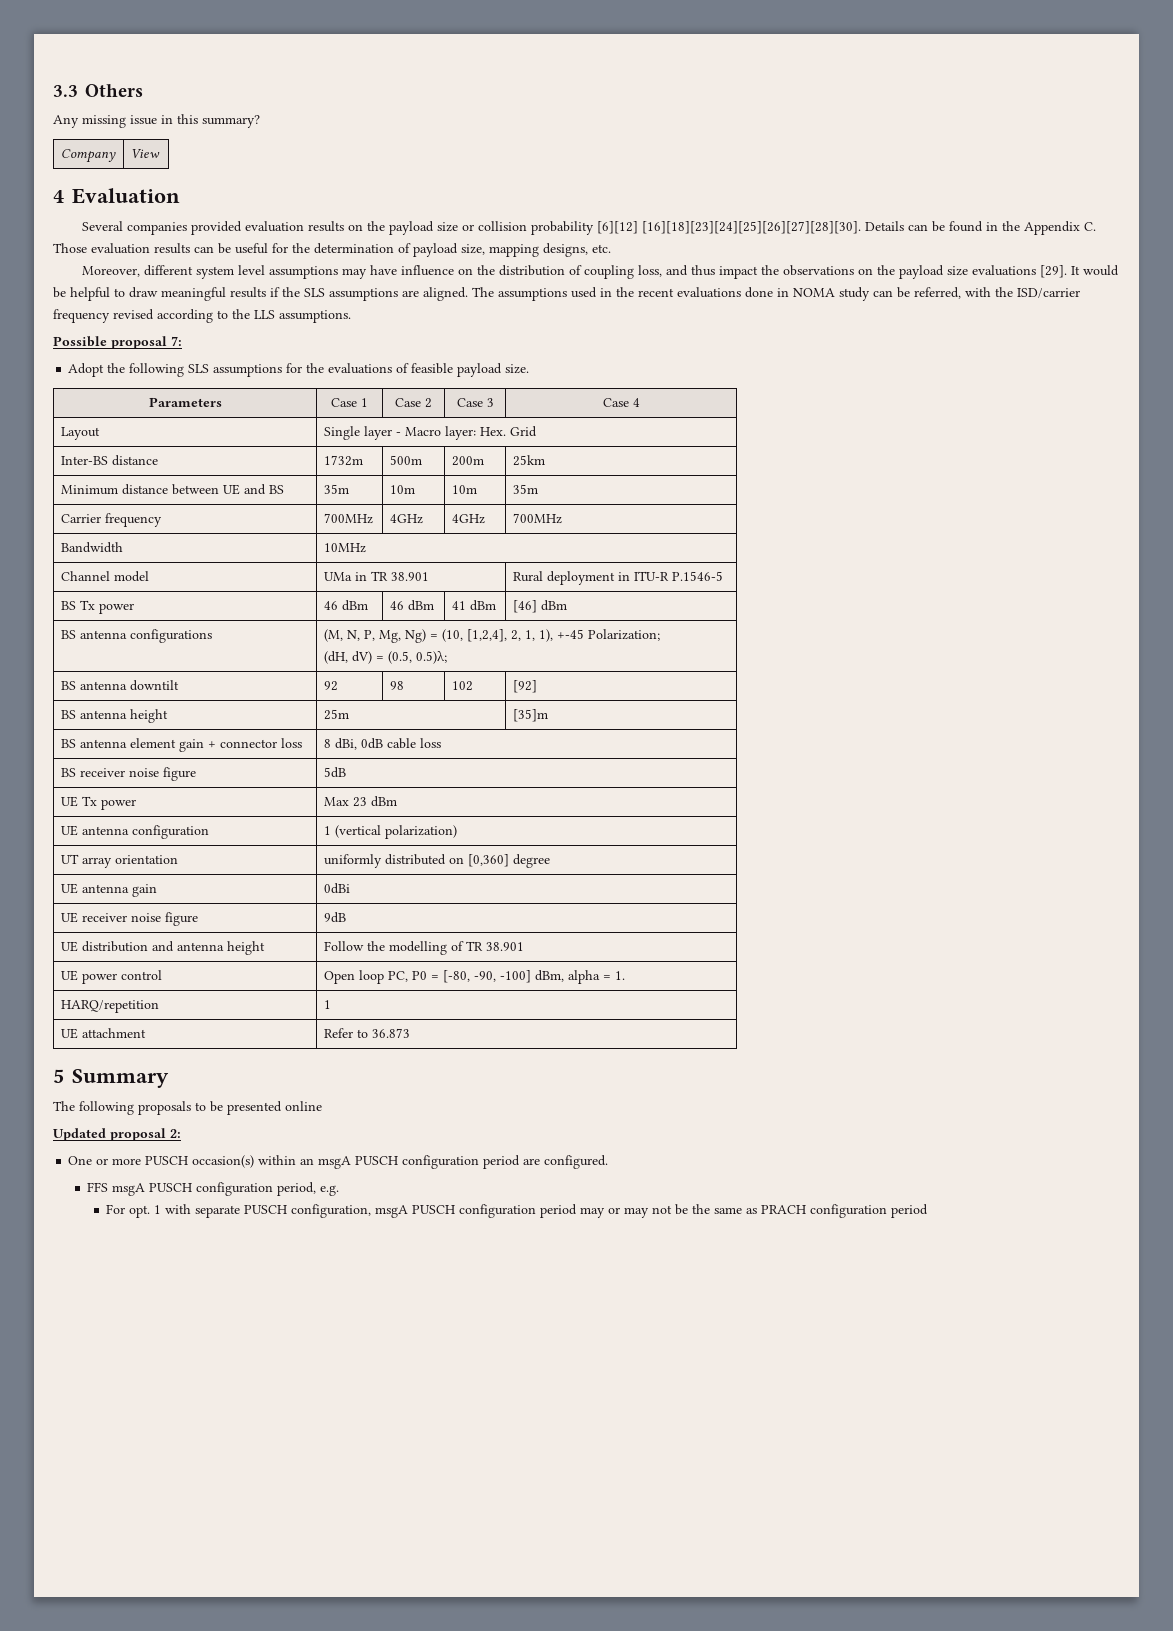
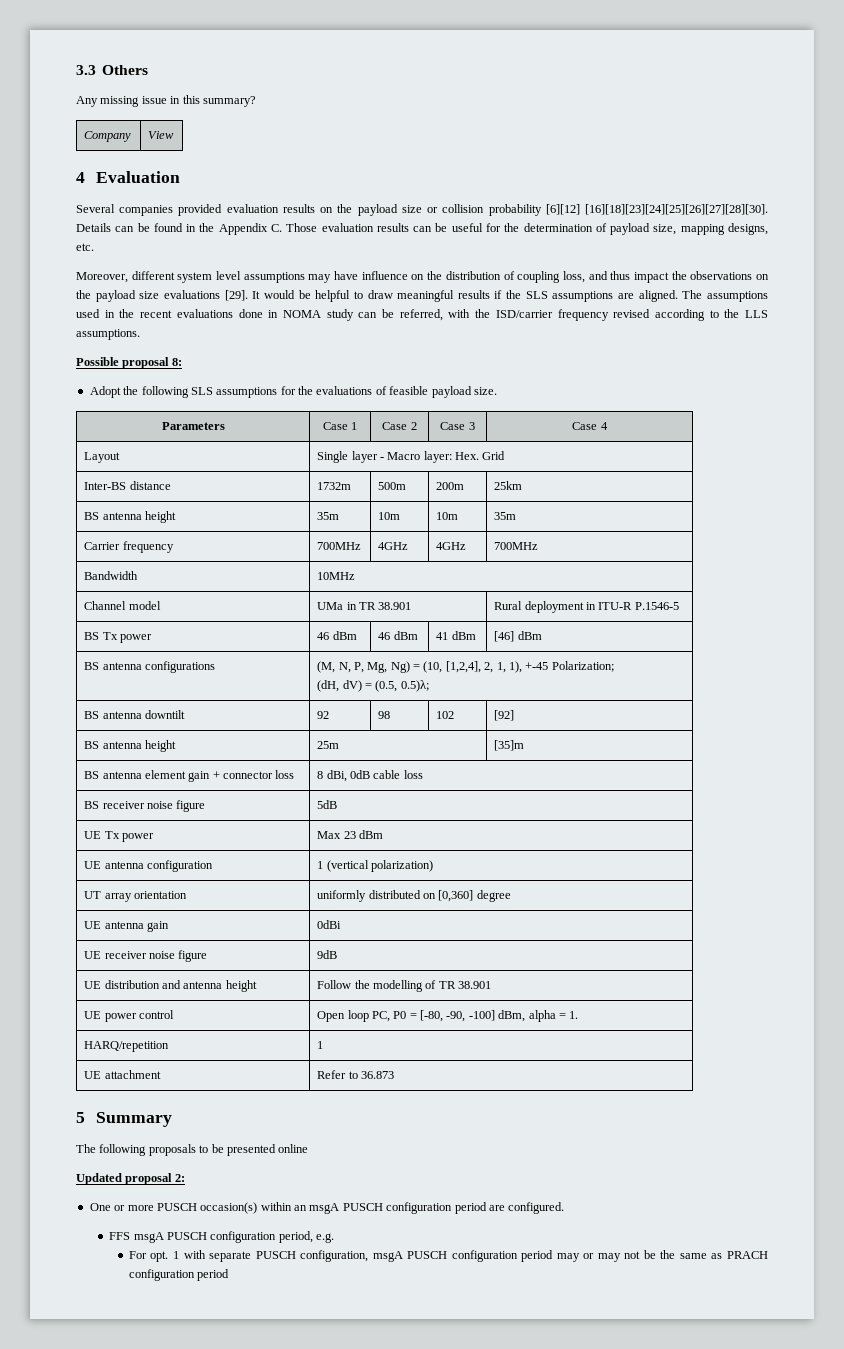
[171,336,182,346] 7: -> [171,358,182,366] 8:
[60,484,284,495] Minimum distance between UE and BS -> [84,511,176,523] BS antenna height

